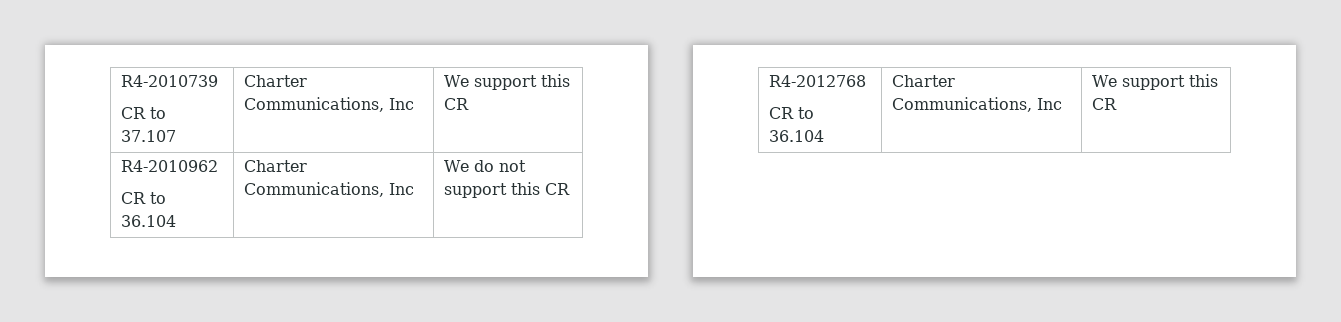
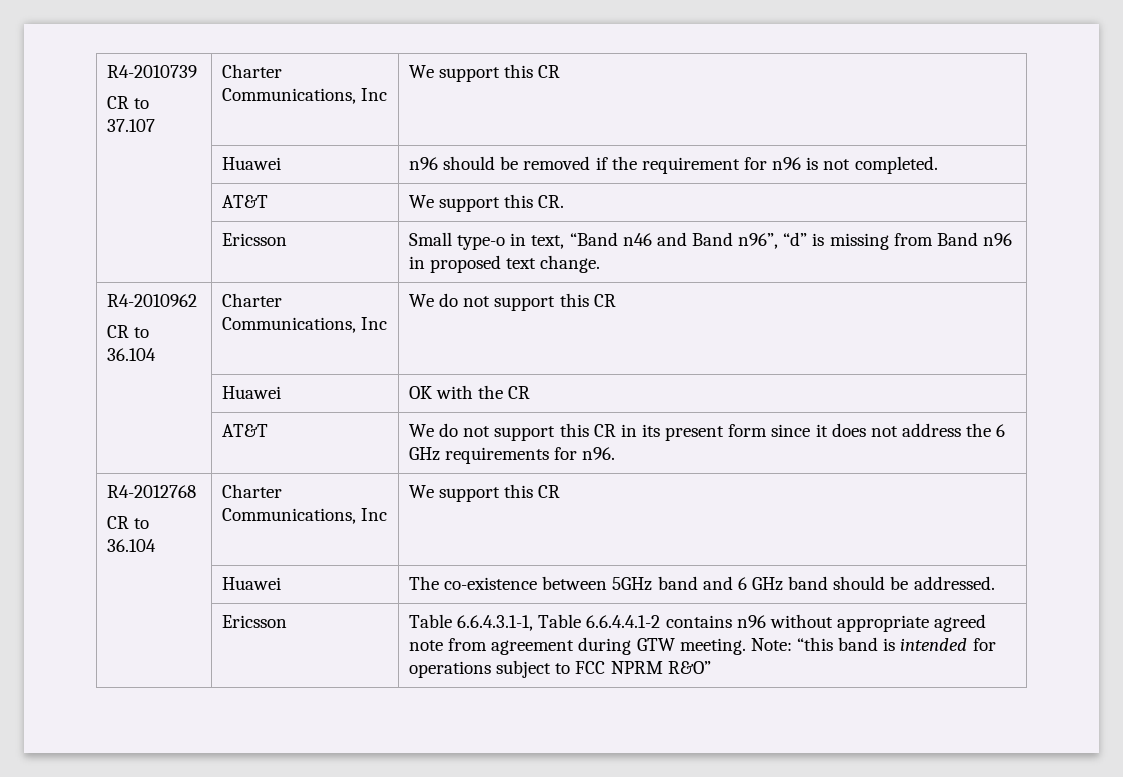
(469, 104) none -> [222,157,282,170] [409,156,938,174] [222,195,269,208] [409,194,565,212] [222,233,288,246] [409,232,1012,250] [409,255,601,273] // | Huawei | n96 should be removed if the requirement for n96 is not completed. // | AT&T | We support this CR. // | Ericsson | Small type-o in text, “Band n46 and Band n96”, “d” is missing from Band n96 in proposed text change.
(570, 189) none -> [222,386,282,399] [409,385,531,399] [222,424,269,437] [409,423,1006,441] [409,447,616,464] // | Huawei | OK with the CR // | AT&T | We do not support this CR in its present form since it does not address the 6 GHz requirements for n96.
(1117, 104) none -> [222,577,282,590] [409,576,995,591] [222,615,288,628] [409,614,987,632] [409,637,996,655] [409,660,711,678] // | Huawei | The co-existence between 5GHz band and 6 GHz band should be addressed. // | Ericsson | Table 6.6.4.3.1-1, Table 6.6.4.4.1-2 contains n96 without appropriate agreed note from agreement during GTW meeting. Note: “this band is intended for operations subject to FCC NPRM R&O”

